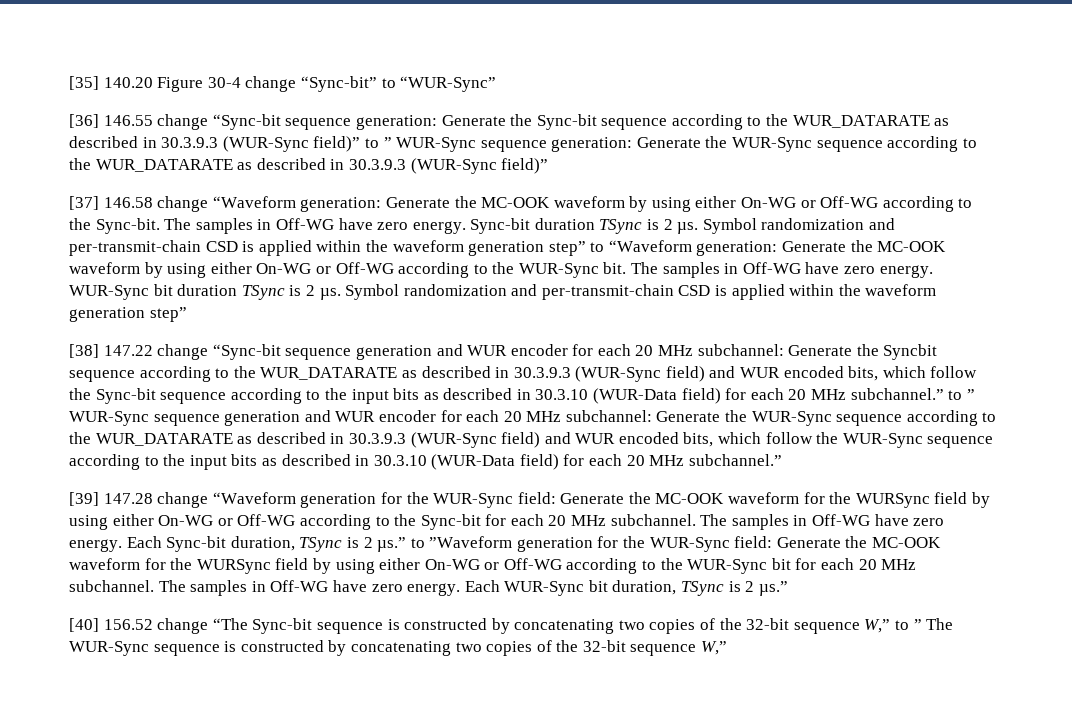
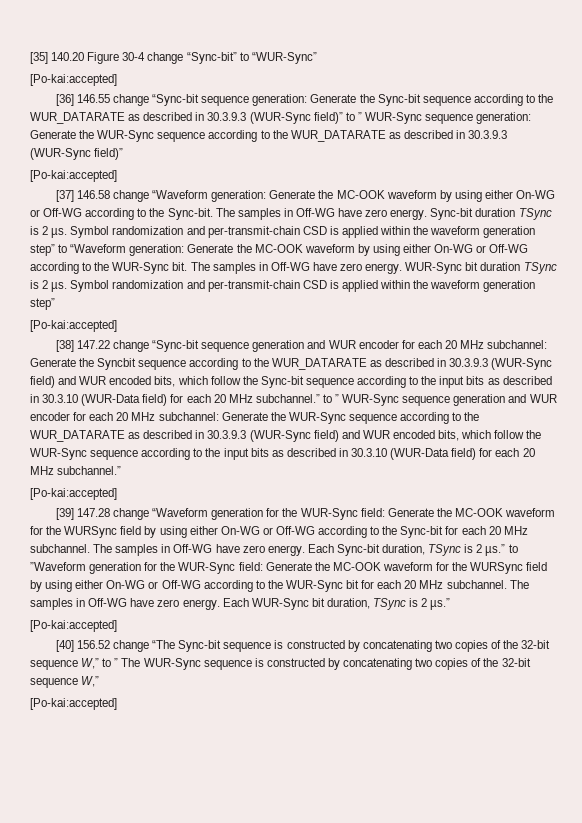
(497, 84) none -> [30,74,117,86] // [Po-kai:accepted]
(549, 166) none -> [30,170,117,182] // [Po-kai:accepted]
(187, 314) none -> [30,320,117,332] // [Po-kai:accepted]
(782, 460) none -> [30,488,117,500] // [Po-kai:accepted]
(788, 588) none -> [30,620,117,632] // [Po-kai:accepted]
(728, 648) none -> [30,698,117,710] // [Po-kai:accepted]

